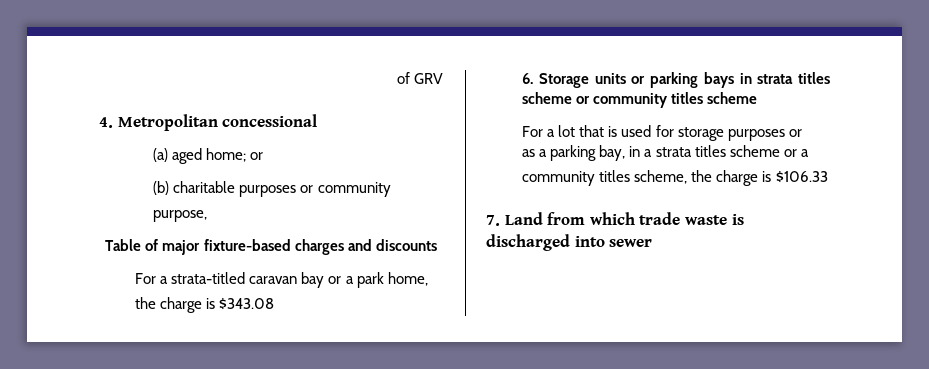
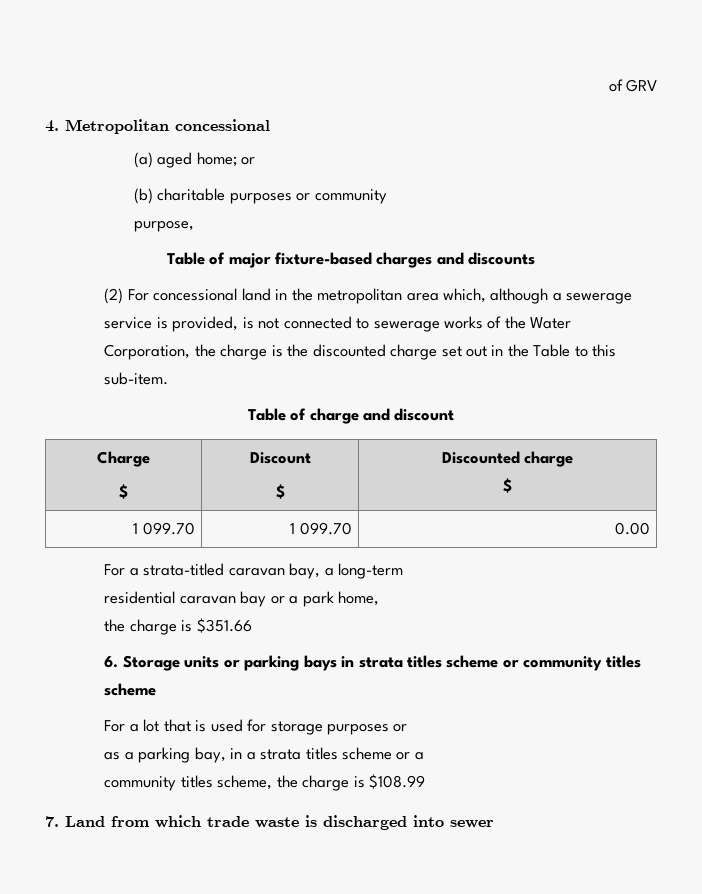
(437, 245) none -> [104,288,633,304] [104,316,572,332] [104,344,617,360] [104,372,169,385] [247,408,455,424] [97,451,150,467] [119,484,128,499] [249,452,311,464] [275,484,285,499] [441,451,574,467] [502,478,512,493] [133,522,195,535] [290,522,352,535] [614,522,650,535] // (2) For concessional land in the metropolitan area which, although a sewerage service is provided, is not connected to sewerage works of the Water Corporation, the charge is the discounted charge set out in the Table to this sub-item. // Table of charge and discount // Charge // $ | Discount // $ | Discounted charge // $ // 1 099.70 | 1 099.70 | 0.00
(298, 280) none -> [289,563,404,579] [104,591,236,604] bay, a long-term // residential caravan
[219,297,275,310] $343.08 -> [196,618,252,633] $351.66
[775,170,828,183] $106.33 -> [369,774,426,789] $108.99

